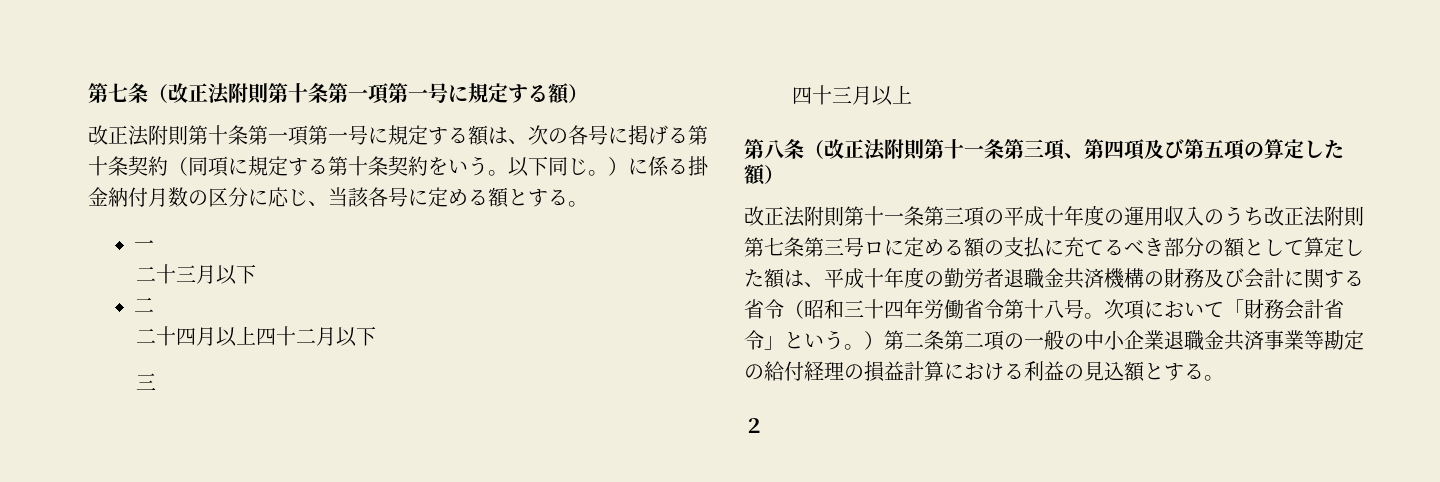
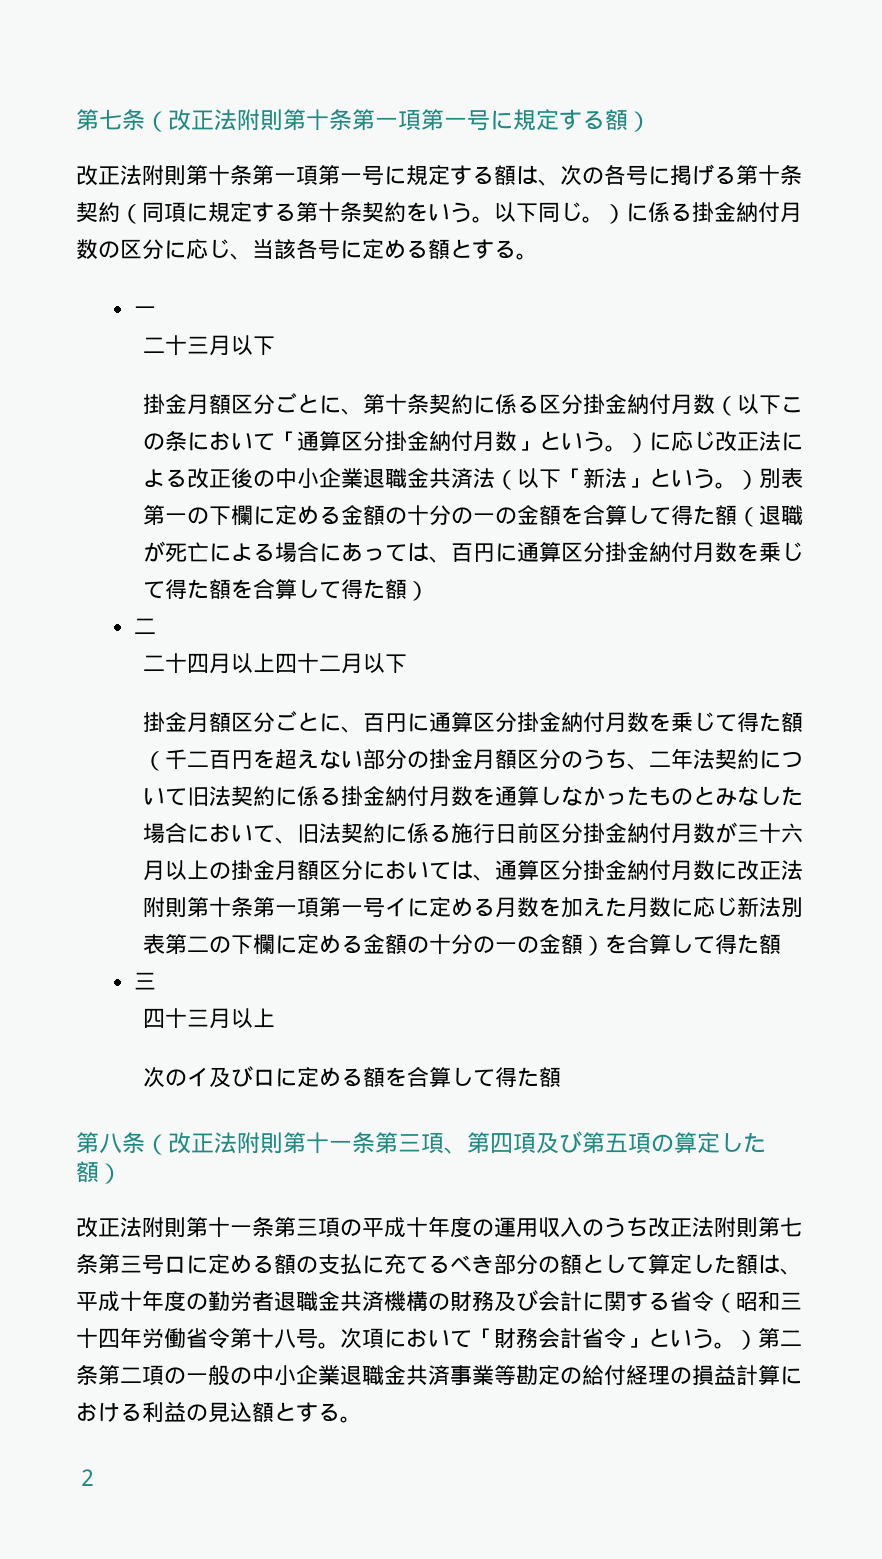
(256, 274) none -> [143,393,804,416] [143,431,804,453] [143,468,804,490] [143,504,804,527] [143,541,804,563] [143,578,430,601] // 掛金月額区分ごとに、第十条契約に係る区分掛金納付月数（以下この条において「通算区分掛金納付月数」という。）に応じ改正法による改正後の中小企業退職金共済法（以下「新法」という。）別表第一の下欄に定める金額の十分の一の金額を合算して得た額（退職が死亡による場合にあっては、百円に通算区分掛金納付月数を乗じて得た額を合算して得た額）
[135,373,156,390] [791,85,912,106] 三 // 四十三月以上 -> [143,711,804,733] [143,748,804,771] [143,786,804,807] [143,822,804,844] [143,860,804,881] [143,897,804,918] [143,933,782,956] [133,972,156,990] [143,1008,276,1029] [143,1066,562,1088] 掛金月額区分ごとに、百円に通算区分掛金納付月数を乗じて得た額（千二百円を超えない部分の掛金月額区分のうち、二年法契約について旧法契約に係る掛金納付月数を通算しなかったものとみなした場合において、旧法契約に係る施行日前区分掛金納付月数が三十六月以上の掛金月額区分においては、通算区分掛金納付月数に改正法附則第十条第一項第一号イに定める月数を加えた月数に応じ新法別表第二の下欄に定める金額の十分の一の金額）を合算して得た額 // 三 // 四十三月以上 // 次のイ及びロに定める額を合算して得た額

